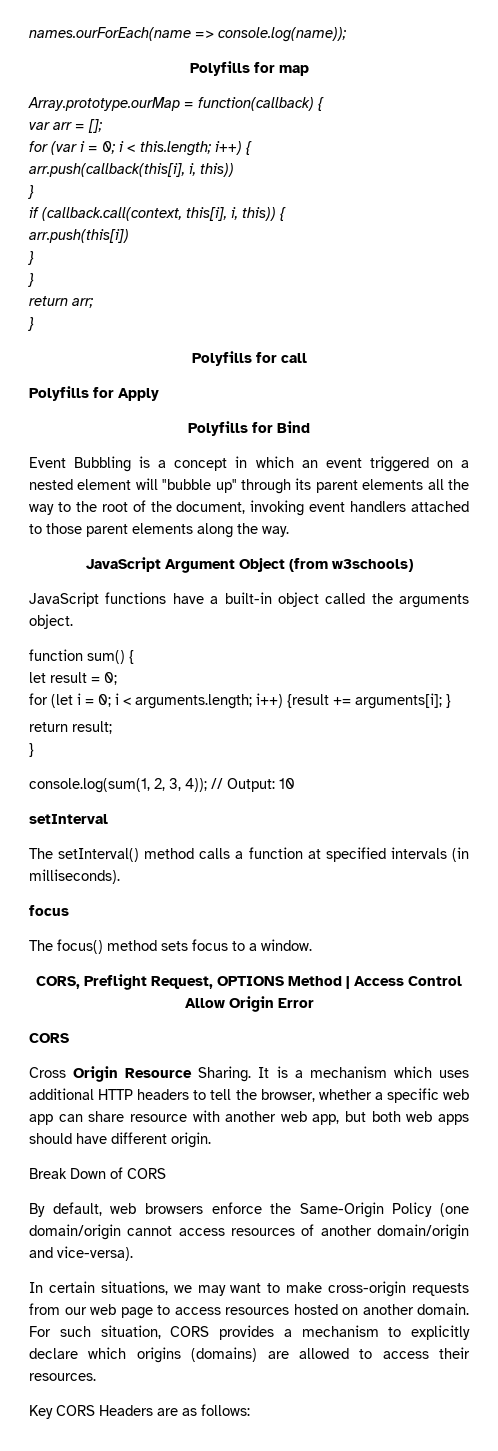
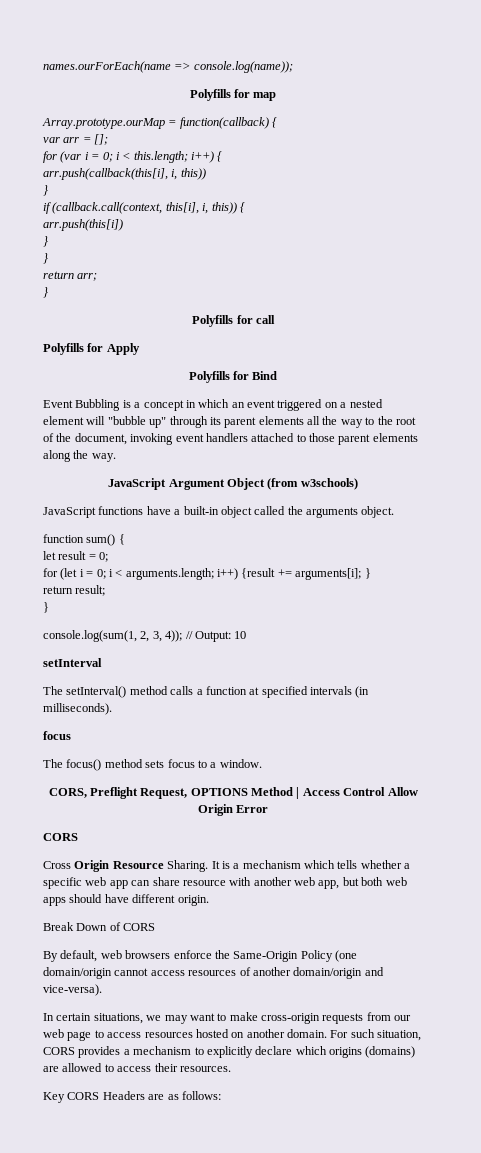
[438,1070,469,1078] [29,1088,315,1102] uses additional HTTP headers to tell the browser, -> [337,860,358,869] tells

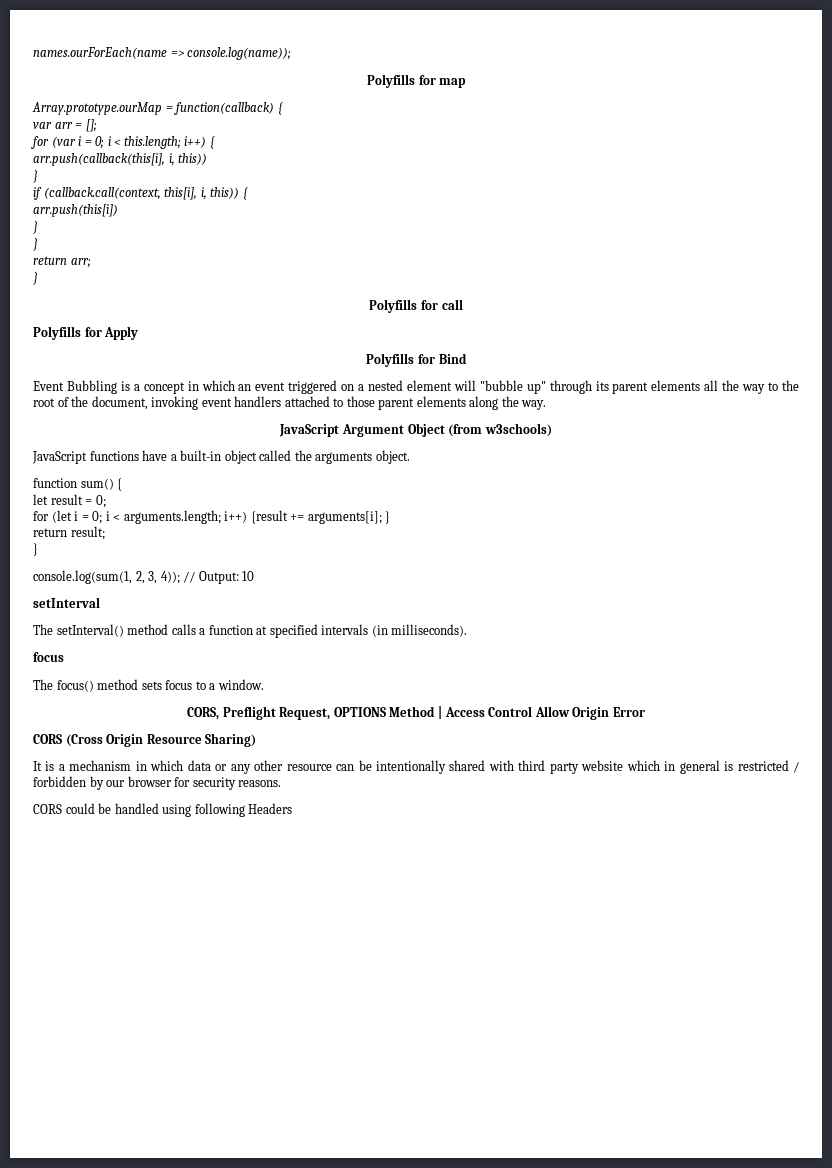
[43,861,71,869] // Cross -> [65,734,103,747] (Cross
[167,860,209,872] Sharing. -> [205,733,257,747] Sharing) //
[304,860,411,869] [43,877,407,889] [43,894,209,906] [43,922,156,931] [43,950,357,962] [43,967,384,979] [43,984,102,996] [43,1012,412,1024] [43,1029,422,1041] [43,1046,416,1058] [43,1063,231,1072] [43,1091,221,1103] which tells whether a specific web app can share resource with another web app, but both web apps should have different origin. // Break Down of CORS // By default, web browsers enforce the Same-Origin Policy (one domain/origin cannot access resources of another domain/origin and vice-versa). // In certain situations, we may want to make cross-origin requests from our web page to access resources hosted on another domain. For such situation, CORS provides a mechanism to explicitly declare which origins (domains) are allowed to access their resources. // Key CORS Headers are as follows: -> [135,760,800,774] [33,776,282,790] [33,803,293,817] in which data or any other resource can be intentionally shared with third party website which in general is restricted / forbidden by our browser for security reasons. // CORS could be handled using following Headers

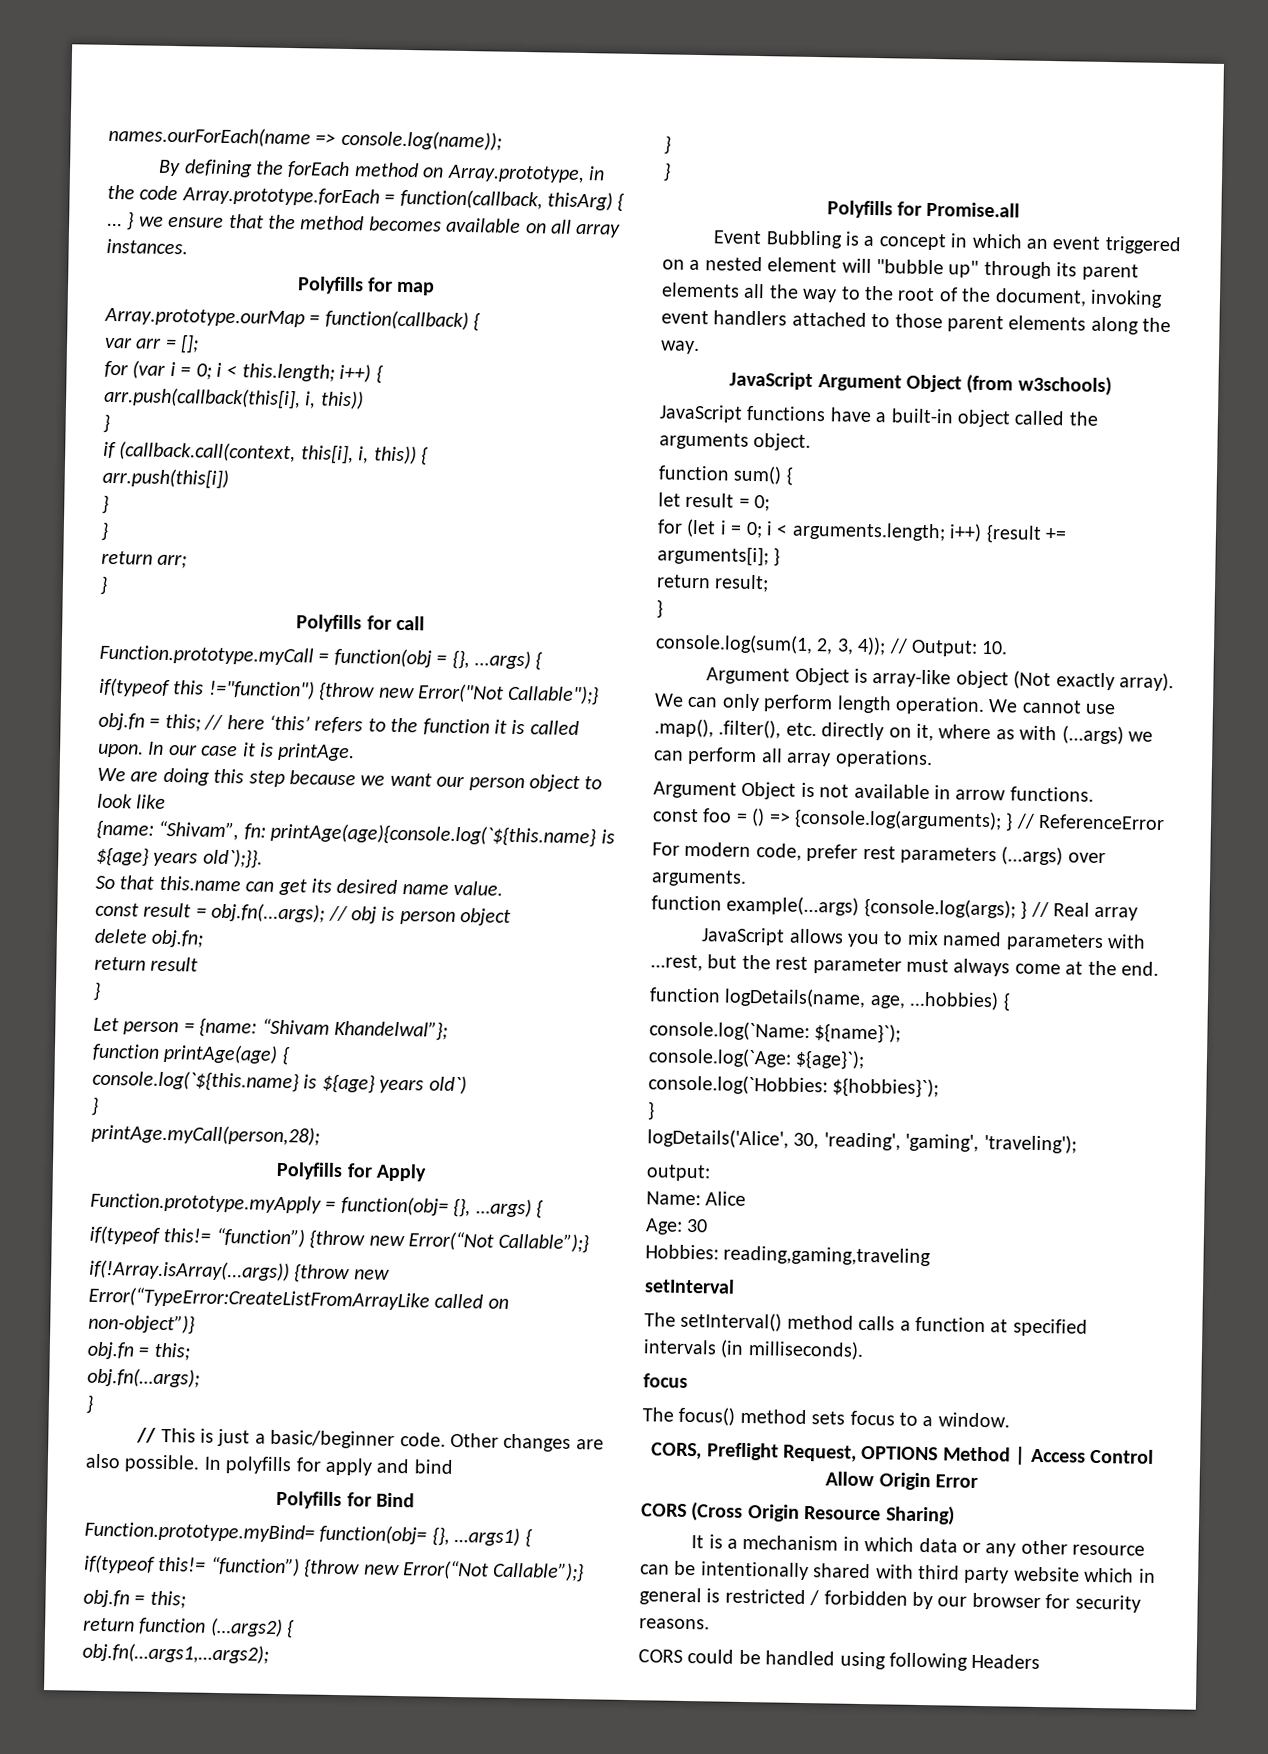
(292, 53) none -> [158,159,606,184] [107,184,626,212] [107,211,622,238] [106,238,188,255] // By defining the forEach method on Array.prototype, in the code Array.prototype.forEach = function(callback, thisArg) { ... } we ensure that the method becomes available on all array instances.
[33,326,139,340] [366,353,467,367] Polyfills for Apply // Polyfills for Bind -> [99,644,544,671] [99,677,600,706] [98,712,579,736] [97,741,356,762] [97,767,603,793] [97,793,167,809] [96,819,615,848] [96,846,263,869] [95,875,504,896] [95,902,512,926] [94,928,205,948] [94,956,199,972] [93,981,101,1001] [93,1017,448,1041] [92,1043,291,1066] [92,1069,467,1095] [91,1096,99,1116] [91,1123,320,1146] [276,1161,427,1182] [90,1192,544,1219] [89,1225,590,1254] [89,1259,390,1284] [88,1286,509,1311] [88,1313,195,1335] [87,1341,190,1361] [87,1367,200,1388] [86,1394,94,1414] [136,1427,604,1453] [85,1453,454,1476] [276,1490,415,1510] [84,1521,533,1548] [84,1554,585,1583] [83,1589,186,1609] [83,1617,296,1639] [82,1642,269,1664] [664,135,671,155] [663,162,671,182] [826,200,1021,219] Function.prototype.myCall = function(obj = {}, ...args) { // if(typeof this !="function") {throw new Error("Not Callable");} // obj.fn = this; // here ‘this’ refers to the function it is called upon. In our case it is printAge. // We are doing this step because we want our person object to look like // {name: “Shivam”, fn: printAge(age){console.log(`${this.name} is ${age} years old`);}}. // So that this.name can get its desired name value. // const result = obj.fn(...args); // obj is person object // delete obj.fn; // return result // } // Let person = {name: “Shivam Khandelwal”}; // function printAge(age) { // console.log(`${this.name} is ${age} years old`) // } // printAge.myCall(person,28); // Polyfills for Apply // Function.prototype.myApply = function(obj= {}, …args) { // if(typeof this!= “function”) {throw new Error(“Not Callable”);} // if(!Array.isArray(...args)) {throw new Error(“TypeError:CreateListFromArrayLike called on non-object”)} // obj.fn = this; // obj.fn(…args); // } // // This is just a basic/beginner code. Other changes are also possible. In polyfills for apply and bind // Polyfills for Bind // Function.prototype.myBind= function(obj= {}, …args1) { // if(typeof this!= “function”) {throw new Error(“Not Callable”);} // obj.fn = this; // return function (…args2) { // obj.fn(…args1,…args2); // } // } // Polyfills for Promise.all
[242,571,255,581] 10 -> [981,640,1009,655] [706,667,1175,692] [654,693,1117,715] [654,718,1153,745] [653,746,933,769] [653,781,1094,802] [652,808,1166,832] [652,841,1106,866] [651,869,747,887] [651,895,1139,921] [701,927,1147,952] [650,954,1159,977] [649,987,1011,1012] [649,1020,902,1044] [648,1047,866,1070] [648,1074,940,1099] [647,1101,655,1121] [647,1128,1077,1154] [646,1164,711,1182] [646,1191,747,1206] [645,1218,709,1235] [645,1244,932,1267] 10. // Argument Object is array-like object (Not exactly array). We can only perform length operation. We cannot use .map(), .filter(), etc. directly on it, where as with (...args) we can perform all array operations. // Argument Object is not available in arrow functions. // const foo = () => {console.log(arguments); } // ReferenceError // For modern code, prefer rest parameters (...args) over arguments. // function example(...args) {console.log(args); } // Real array // JavaScript allows you to mix named parameters with ...rest, but the rest parameter must always come at the end. // function logDetails(name, age, ...hobbies) { // console.log(`Name: ${name}`); // console.log(`Age: ${age}`); // console.log(`Hobbies: ${hobbies}`); // } // logDetails('Alice', 30, 'reading', 'gaming', 'traveling'); // output: // Name: Alice // Age: 30 // Hobbies: reading,gaming,traveling

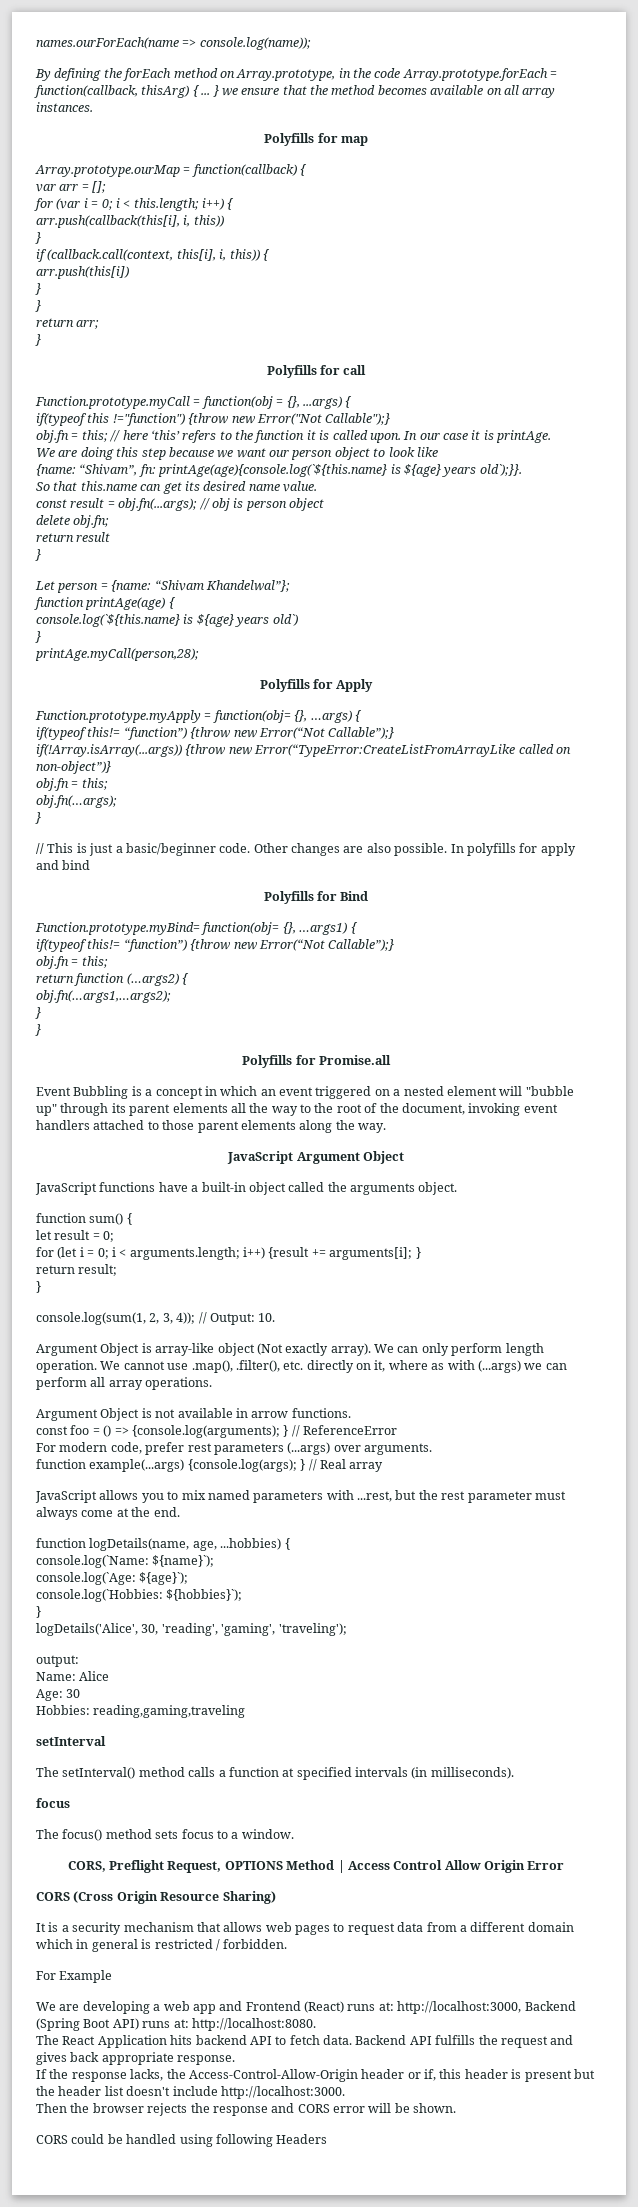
[966,374,1112,397] (from w3schools) -> (404, 1157) none
[742,1534,1146,1557] [640,1560,1080,1584] mechanism in which data or any other resource can be intentionally shared with third party website -> [72,1922,574,1935] security mechanism that allows web pages to request data from a different domain
[823,1590,1141,1613] [639,1618,710,1630] forbidden by our browser for security reasons. -> [223,1939,288,1949] [36,1970,113,1983] [36,2001,576,2014] [36,2018,316,2031] [36,2035,574,2048] [36,2052,236,2065] [36,2069,595,2082] [36,2086,345,2099] [36,2103,457,2116] forbidden. // For Example // We are developing a web app and Frontend (React) runs at: http://localhost:3000, Backend (Spring Boot API) runs at: http://localhost:8080. // The React Application hits backend API to fetch data. Backend API fulfills the request and gives back appropriate response. // If the response lacks, the Access-Control-Allow-Origin header or if, this header is present but the header list doesn't include http://localhost:3000. // Then the browser rejects the response and CORS error will be shown.

